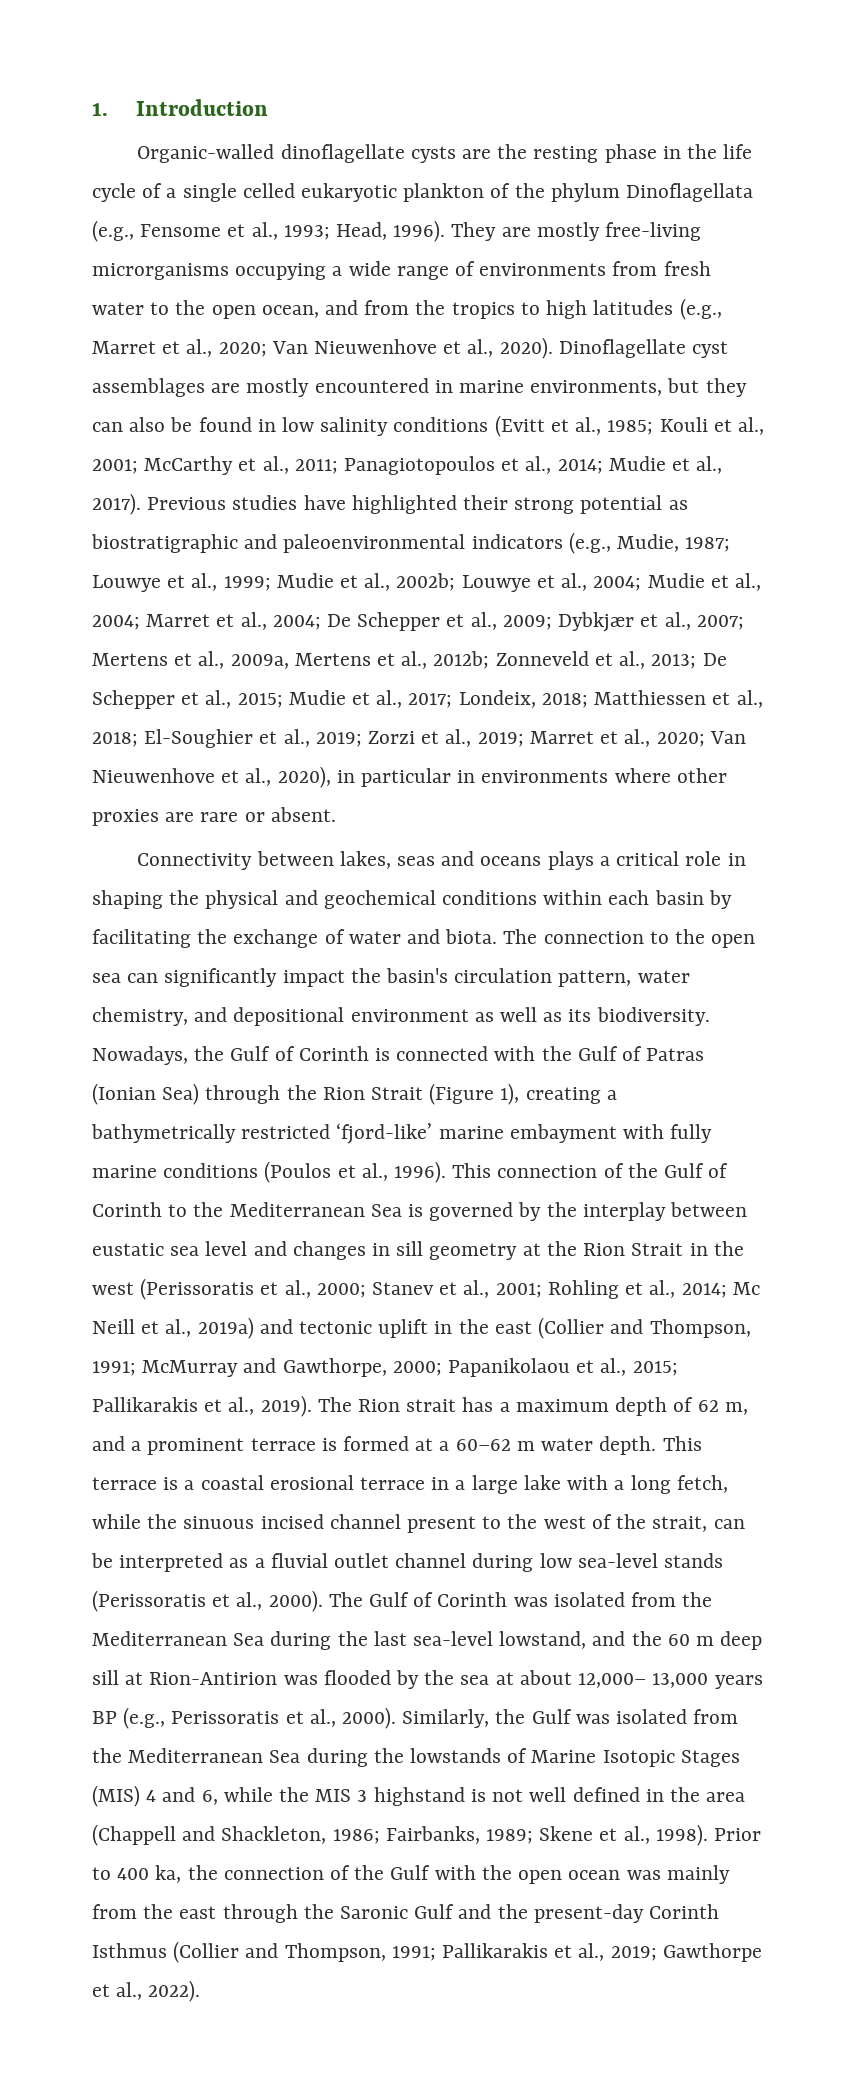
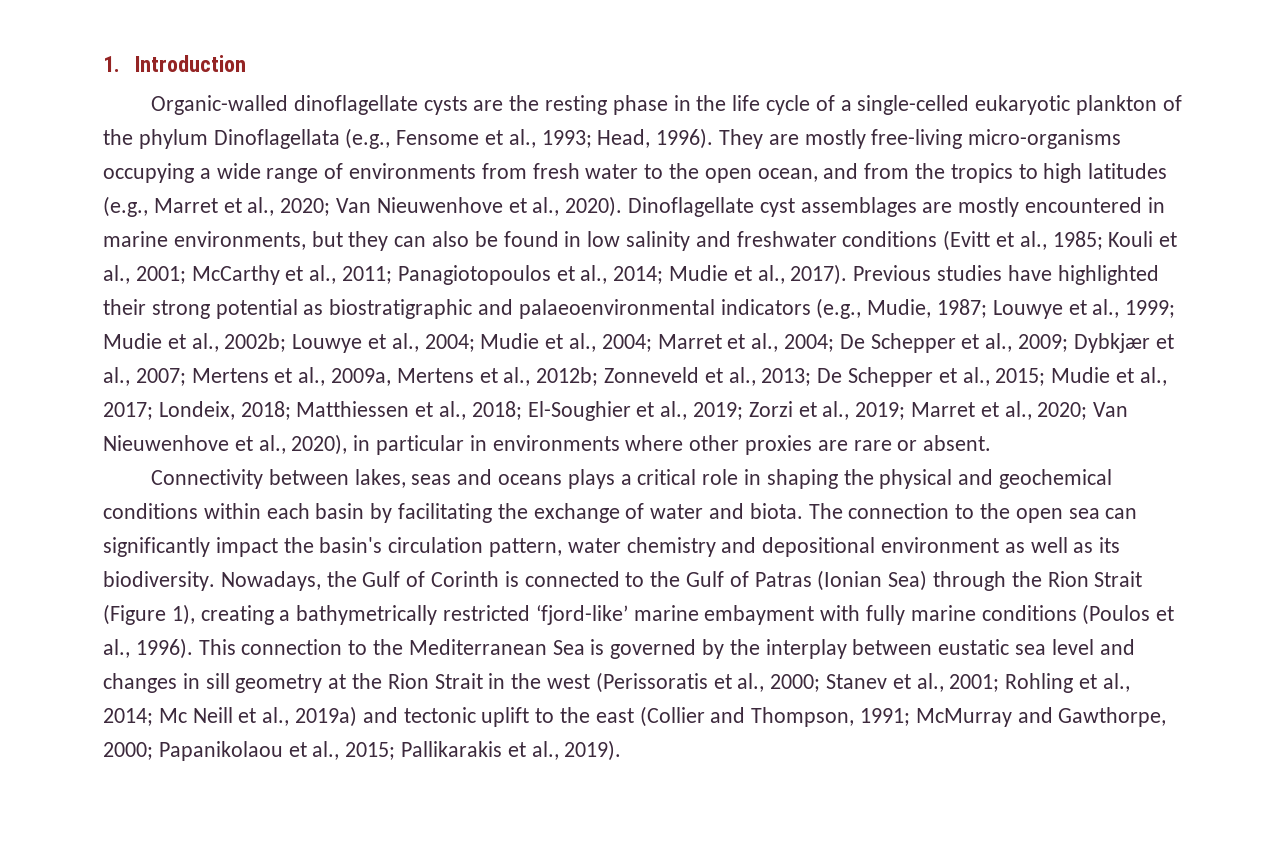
[182,183,295,202] single celled -> [857,95,970,115] single-celled
[92,263,229,280] microrganisms -> [968,129,1122,149] micro-organisms
(389, 426) none -> [695,231,837,247] and freshwater
[283,534,466,553] paleoenvironmental -> [518,299,715,319] palaeoenvironmental
[92,1007,188,1026] chemistry, -> [626,537,716,557] chemistry
[494,1046,536,1061] with -> [625,572,645,587] to
[603,1163,729,1178] [92,1202,162,1217] of the Gulf of Corinth -> (343, 647) none
[434,1321,453,1334] in -> [535,708,555,723] to
[317,1397,748,1416] [92,1436,702,1455] [92,1475,728,1494] [92,1514,745,1533] [91,1553,724,1572] [92,1590,713,1612] [92,1631,763,1650] [92,1670,763,1689] [92,1707,739,1729] [92,1748,740,1767] [92,1785,746,1807] [92,1824,762,1846] [92,1865,730,1884] [92,1904,720,1923] [92,1941,762,1963] [92,1980,201,2002] The Rion strait has a maximum depth of 62 m, and a prominent terrace is formed at a 60–62 m water depth. This terrace is a coastal erosional terrace in a large lake with a long fetch, while the sinuous incised channel present to the west of the strait, can be interpreted as a fluvial outlet channel during low sea-level stands (Perissoratis et al., 2000). The Gulf of Corinth was isolated from the Mediterranean Sea during the last sea-level lowstand, and the 60 m deep sill at Rion-Antirion was flooded by the sea at about 12,000– 13,000 years BP (e.g., Perissoratis et al., 2000). Similarly, the Gulf was isolated from the Mediterranean Sea during the lowstands of Marine Isotopic Stages (MIS) 4 and 6, while the MIS 3 highstand is not well defined in the area (Chappell and Shackleton, 1986; Fairbanks, 1989; Skene et al., 1998). Prior to 400 ka, the connection of the Gulf with the open ocean was mainly from the east through the Saronic Gulf and the present-day Corinth Isthmus (Collier and Thompson, 1991; Pallikarakis et al., 2019; Gawthorpe et al., 2022). -> (622, 750) none

